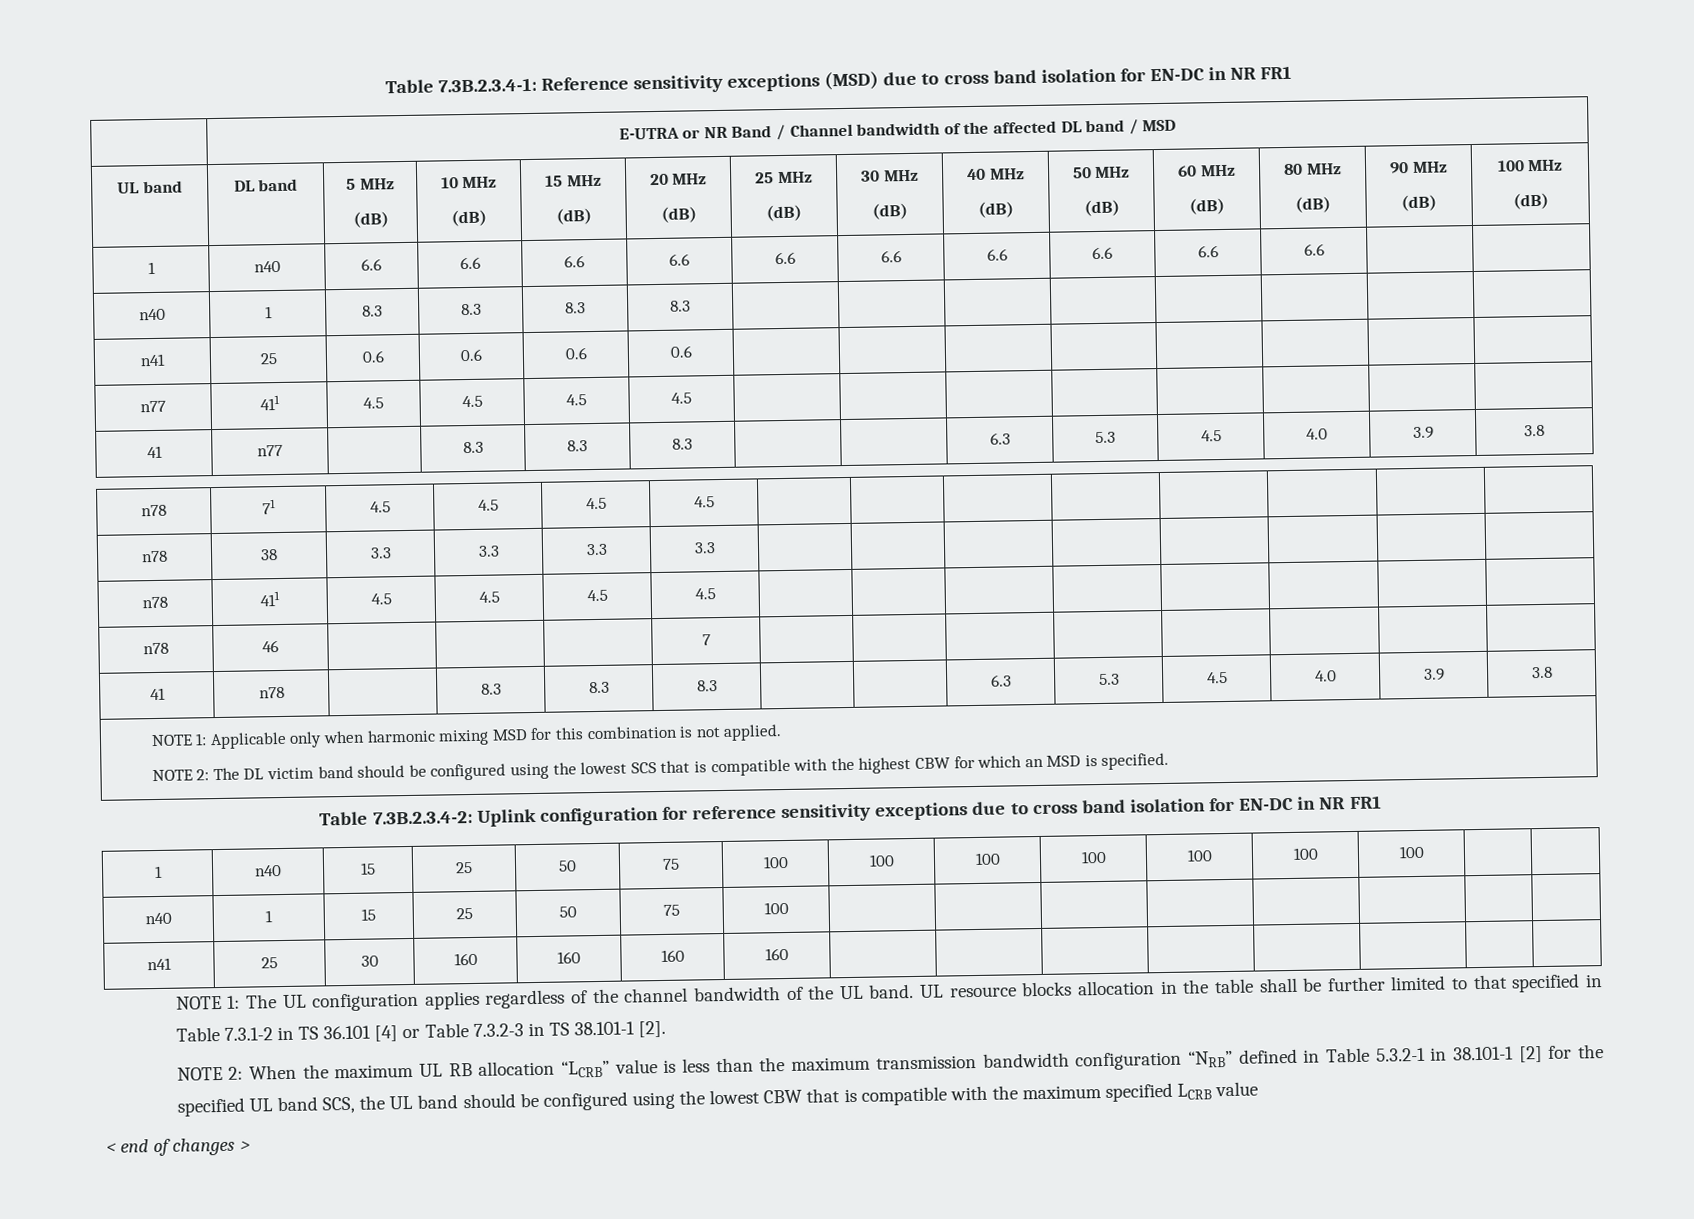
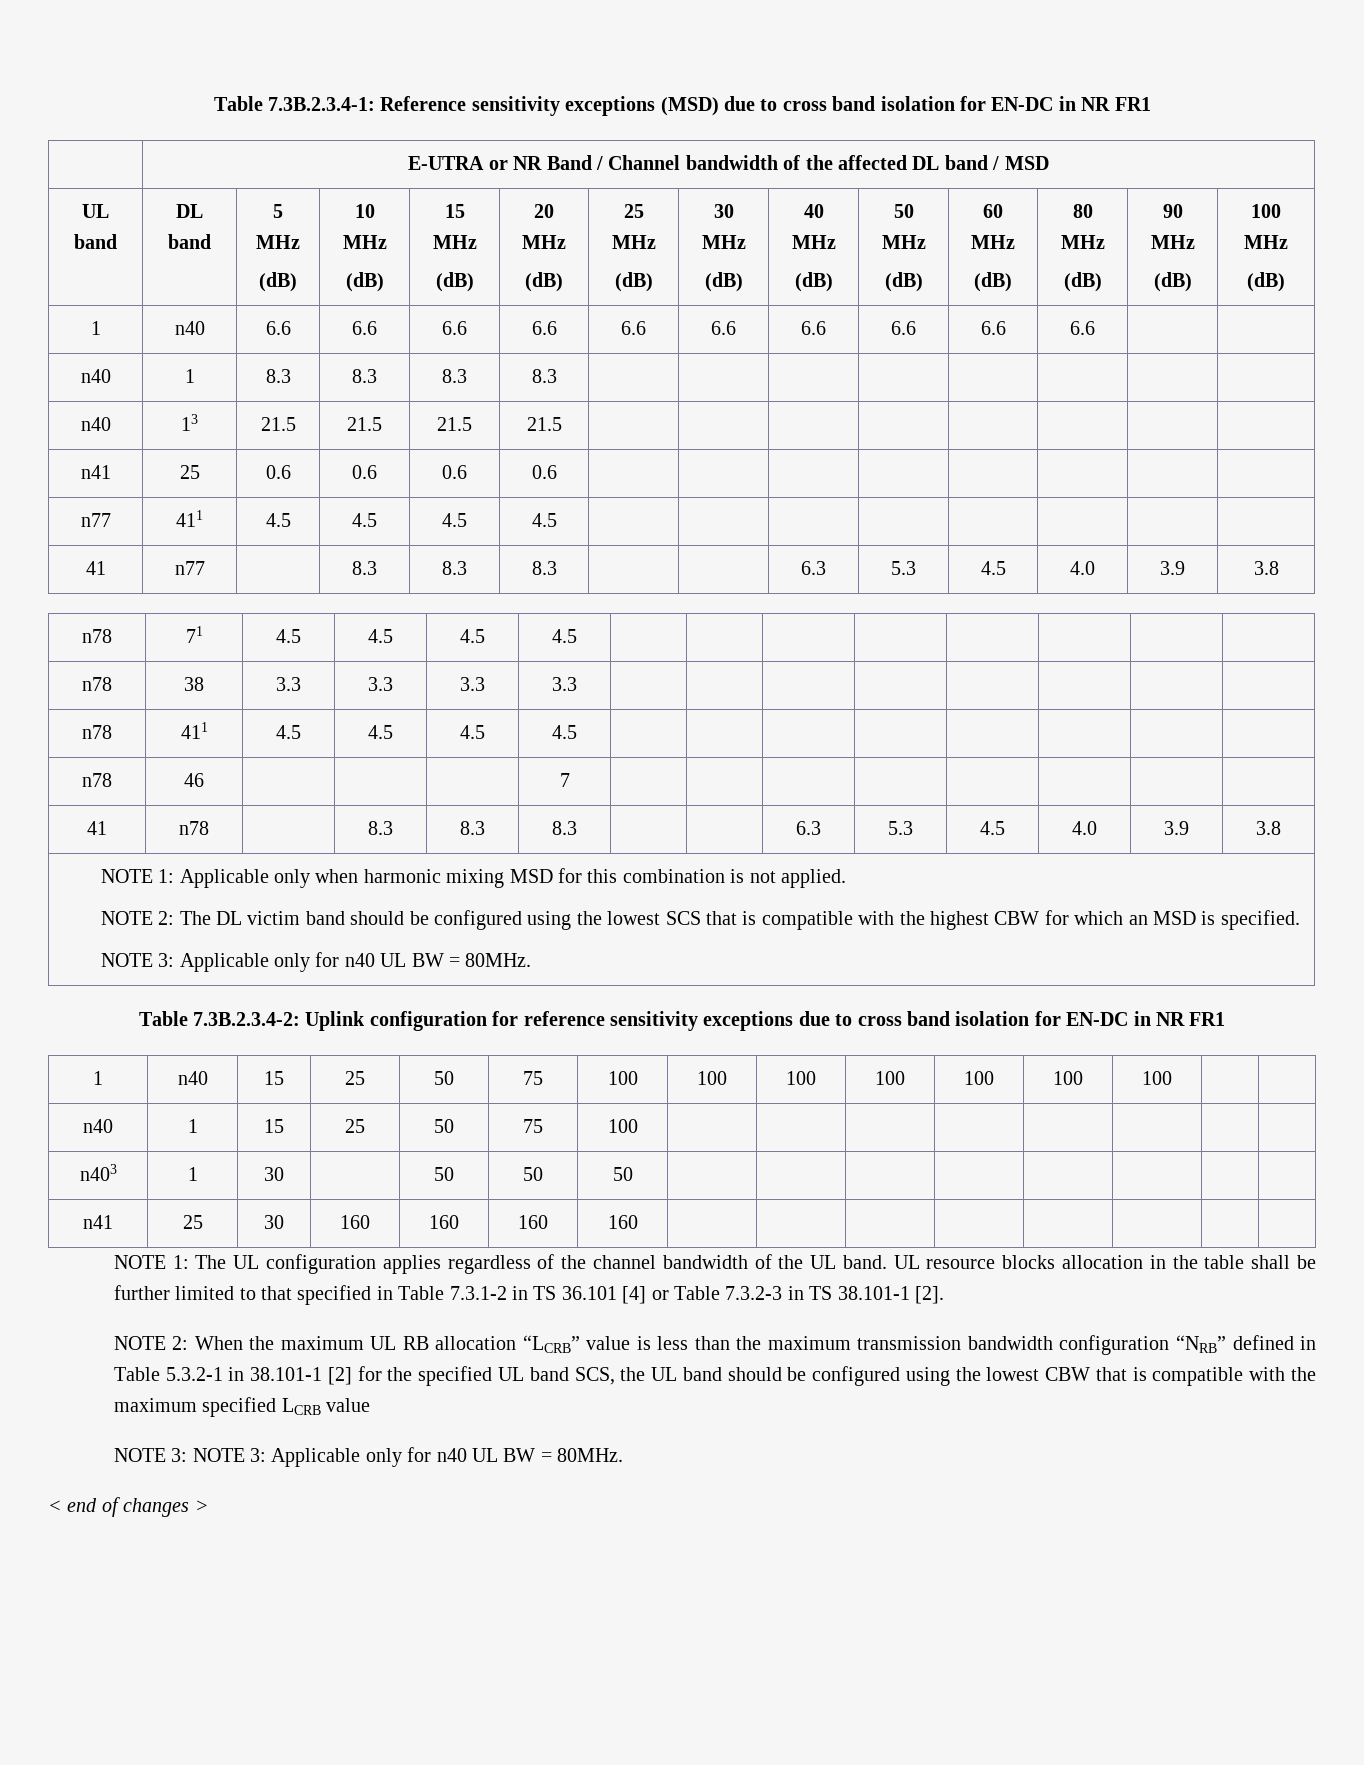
(691, 306) none -> [80,417,111,431] [181,414,198,431] [260,417,296,431] [347,417,382,431] [437,417,472,431] [526,417,562,431] // n40 | 13 | 21.5 | 21.5 | 21.5 | 21.5 | | | | | | | |
(1170, 761) none -> [100,952,532,972] // NOTE 3: Applicable only for n40 UL BW = 80MHz.
(789, 908) none -> [79,1164,117,1181] [187,1167,198,1181] [264,1167,284,1181] [434,1167,454,1181] [523,1167,543,1181] [612,1167,633,1181] // n403 | 1 | 30 | | 50 | 50 | 50 | | | | | | | |
(1259, 1089) none -> [113,1447,624,1467] // NOTE 3: NOTE 3: Applicable only for n40 UL BW = 80MHz.

